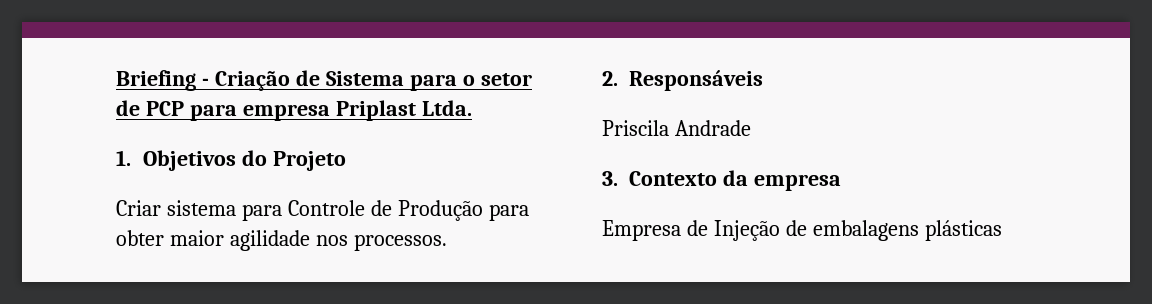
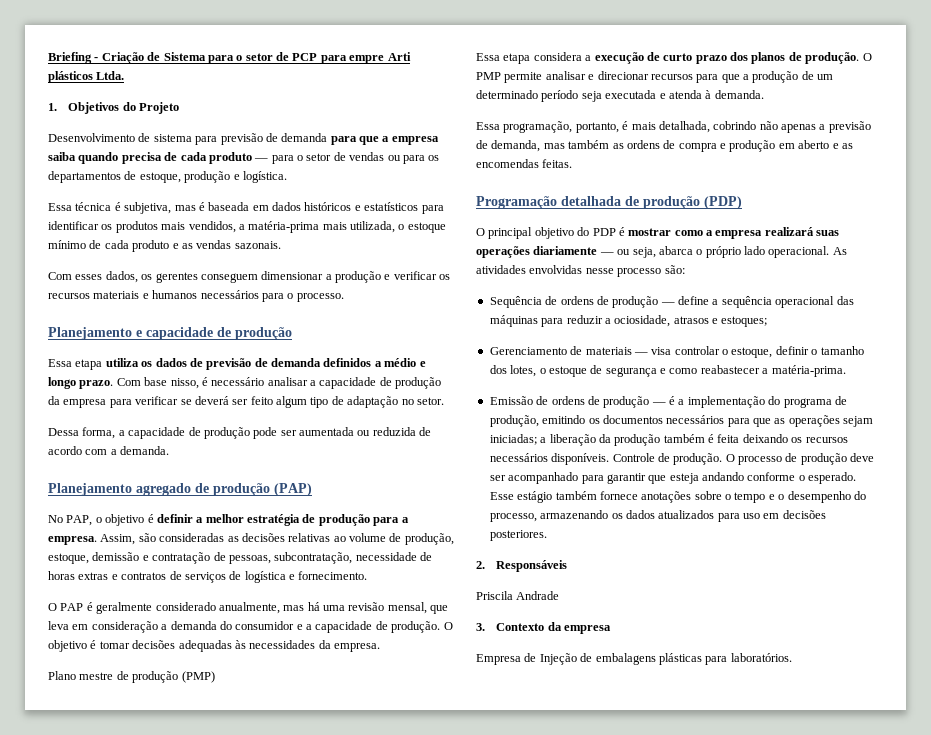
[242,100,416,121] empresa Priplast -> [349,52,411,64] [48,71,93,83] empre Arti plásticos
[116,200,529,221] [116,230,447,251] Criar sistema para Controle de Produção para obter maior agilidade nos processos. -> [48,133,439,145] [48,152,440,164] [48,171,287,183] [48,202,444,214] [48,221,446,233] [48,240,281,252] [48,271,451,283] [48,290,344,302] [48,327,292,340] [48,358,426,370] [48,377,442,389] [48,396,444,408] [48,427,432,439] [48,446,170,455] [48,483,312,496] [48,514,409,526] [48,533,454,545] [48,552,432,564] [48,571,368,583] [48,602,449,614] [48,621,453,633] [48,640,380,652] [48,671,215,683] [476,52,872,64] [476,71,834,83] [476,90,764,102] [476,121,871,133] [476,140,853,152] [476,159,573,168] [476,196,742,209] [476,227,840,239] [476,246,847,258] [476,265,685,277] [489,296,854,308] [489,315,768,327] [489,346,864,358] [489,365,846,377] [489,396,847,408] [489,415,874,427] [489,434,848,446] [489,453,875,465] [489,472,857,484] [489,491,866,503] [489,510,826,522] [489,530,547,541] Desenvolvimento de sistema para previsão de demanda para que a empresa saiba quando precisa de cada produto — para o setor de vendas ou para os departamentos de estoque, produção e logística. // Essa técnica é subjetiva, mas é baseada em dados históricos e estatísticos para identificar os produtos mais vendidos, a matéria-prima mais utilizada, o estoque mínimo de cada produto e as vendas sazonais. // Com esses dados, os gerentes conseguem dimensionar a produção e verificar os recursos materiais e humanos necessários para o processo. // Planejamento e capacidade de produção // Essa etapa utiliza os dados de previsão de demanda definidos a médio e longo prazo. Com base nisso, é necessário analisar a capacidade de produção da empresa para verificar se deverá ser feito algum tipo de adaptação no setor. // Dessa forma, a capacidade de produção pode ser aumentada ou reduzida de acordo com a demanda. // Planejamento agregado de produção (PAP) // No PAP, o objetivo é definir a melhor estratégia de produção para a empresa. Assim, são consideradas as decisões relativas ao volume de produção, estoque, demissão e contratação de pessoas, subcontratação, necessidade de horas extras e contratos de serviços de logística e fornecimento. // O PAP é geralmente considerado anualmente, mas há uma revisão mensal, que leva em consideração a demanda do consumidor e a capacidade de produção. O objetivo é tomar decisões adequadas às necessidades da empresa. // Plano mestre de produção (PMP) // Essa etapa considera a execução de curto prazo dos planos de produção. O PMP permite analisar e direcionar recursos para que a produção de um determinado período seja executada e atenda à demanda. // Essa programação, portanto, é mais detalhada, cobrindo não apenas a previsão de demanda, mas também as ordens de compra e produção em aberto e as encomendas feitas. // Programação detalhada de produção (PDP) // O principal objetivo do PDP é mostrar como a empresa realizará suas operações diariamente — ou seja, abarca o próprio lado operacional. As atividades envolvidas nesse processo são: // Sequência de ordens de produção — define a sequência operacional das máquinas para reduzir a ociosidade, atrasos e estoques; // Gerenciamento de materiais — visa controlar o estoque, definir o tamanho dos lotes, o estoque de segurança e como reabastecer a matéria-prima. // Emissão de ordens de produção — é a implementação do programa de produção, emitindo os documentos necessários para que as operações sejam iniciadas; a liberação da produção também é feita deixando os recursos necessários disponíveis. Controle de produção. O processo de produção deve ser acompanhado para garantir que esteja andando conforme o esperado. Esse estágio também fornece anotações sobre o tempo e o desempenho do processo, armazenando os dados atualizados para uso em decisões posteriores.
(1002, 230) none -> [705,653,792,665] para laboratórios.

